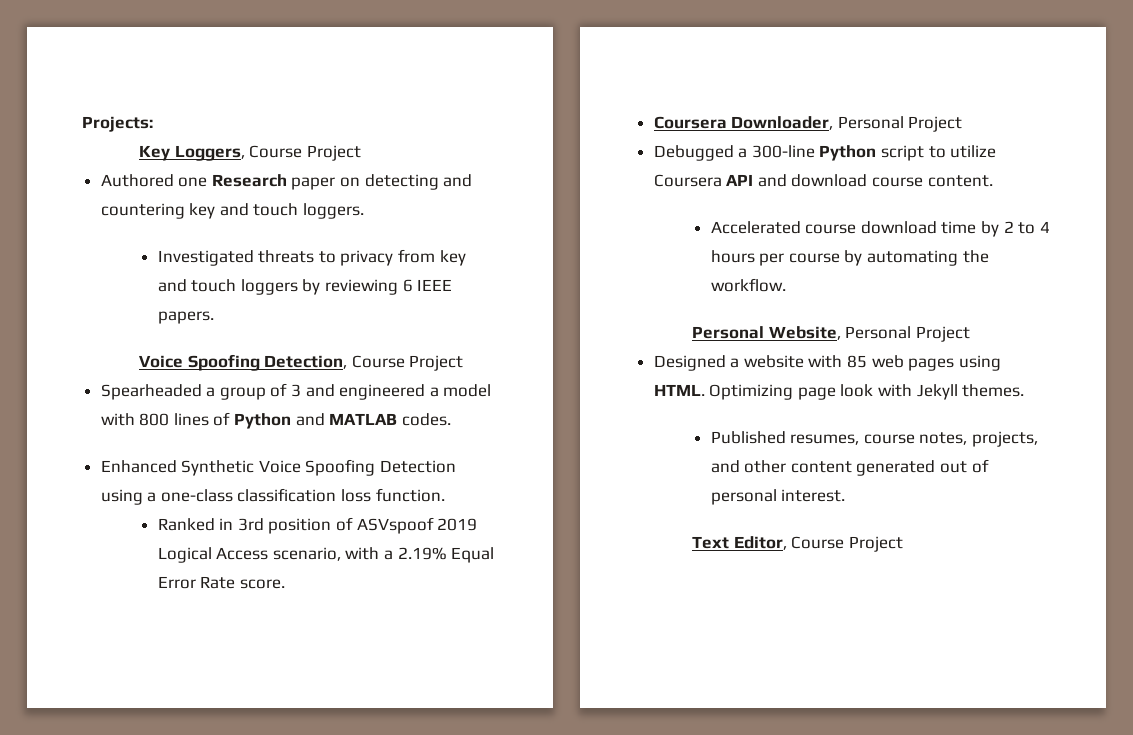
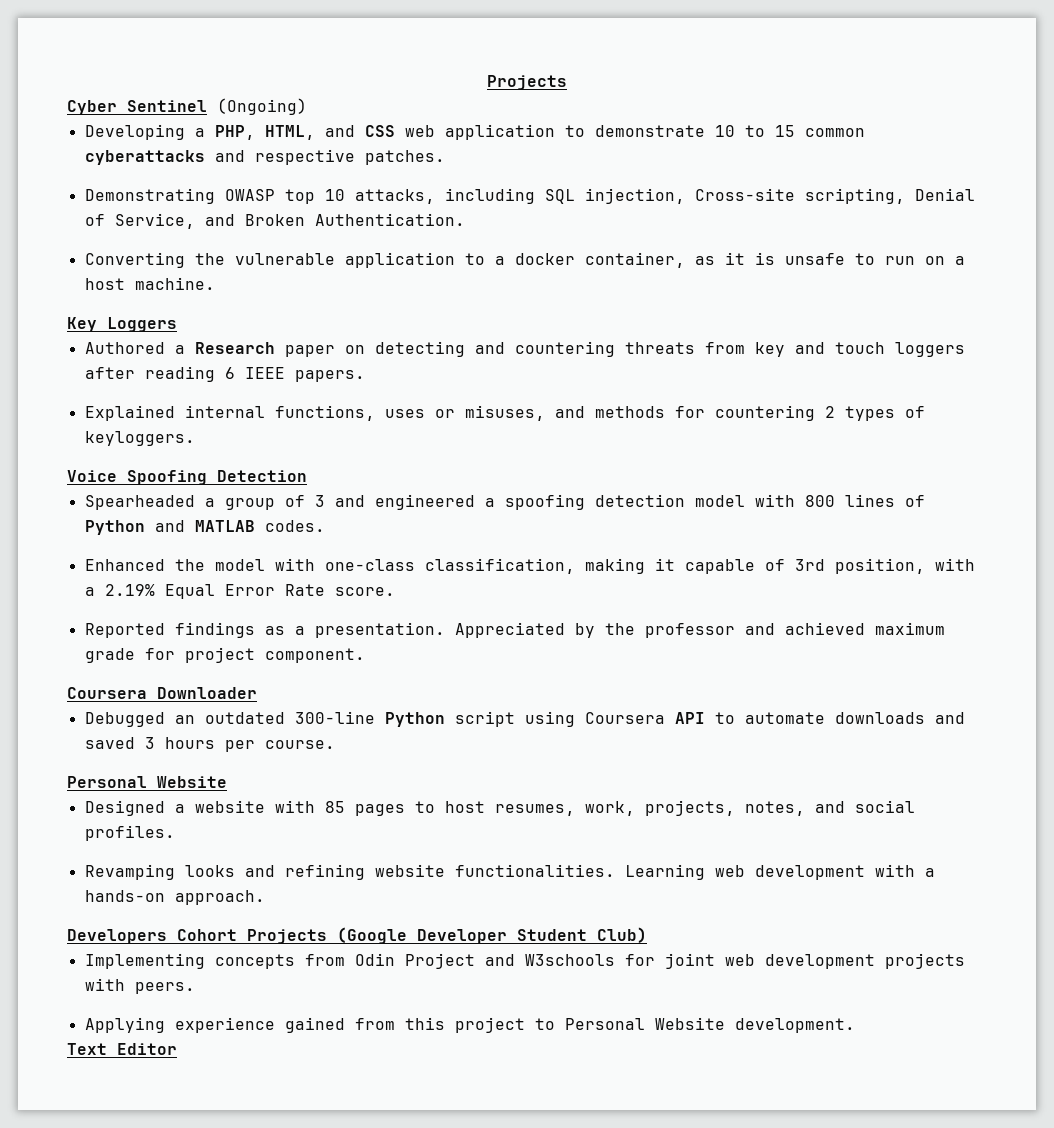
[82,116,153,132] [138,145,361,161] Projects: // Key Loggers, Course Project -> [487,75,567,90] [67,98,307,115] [84,124,865,140] [84,149,445,165] [84,188,975,204] [84,213,465,229] [84,252,965,268] [84,277,215,290] [67,317,177,332] Projects // Cyber Sentinel (Ongoing) // Developing a PHP, HTML, and CSS web application to demonstrate 10 to 15 common cyberattacks and respective patches. // Demonstrating OWASP top 10 attacks, including SQL injection, Cross-site scripting, Denial of Service, and Broken Authentication. // Converting the vulnerable application to a docker container, as it is unsafe to run on a host machine. // Key Loggers
[178,177,208,187] one -> [174,345,185,354] a
[189,203,365,219] [157,250,394,266] key and touch loggers. // Investigated threats to privacy -> [624,342,695,354] threats
[302,279,399,295] by reviewing -> [84,366,215,382] after reading
[138,354,464,371] // Voice Spoofing Detection, Course Project -> [84,405,925,421] [84,431,195,446] [67,470,307,485] // Explained internal functions, uses or misuses, and methods for countering 2 types of keyloggers. // Voice Spoofing Detection
(439, 392) none -> [504,494,685,510] spoofing detection
[181,459,457,476] [100,488,445,505] [157,517,478,534] [157,547,341,563] Synthetic Voice Spoofing Detection using a one-class classification loss function. // Ranked in 3rd position of ASVspoof 2019 Logical Access scenario, -> [174,558,925,574] the model with one-class classification, making it capable of 3rd position,
[653,116,963,132] Coursera Downloader, Personal Project -> [84,622,945,638] [84,647,365,663] [67,687,257,699] Reported findings as a presentation. Appreciated by the professor and achieved maximum grade for project component. // Coursera Downloader
[738,148,748,158] a -> [174,712,285,724] an outdated
[928,145,997,158] [653,174,993,187] [710,221,1050,237] [710,250,989,266] [710,278,786,292] [691,326,970,342] to utilize Coursera API and download course content. // Accelerated course download time by 2 to 4 hours per course by automating the workflow. // Personal Website, Personal Project -> [524,711,965,727] [84,737,335,752] [67,776,227,788] using Coursera API to automate downloads and saved 3 hours per course. // Personal Website
[871,355,1001,371] [653,384,1025,400] [710,431,1039,447] [710,459,989,476] [710,489,846,505] [691,536,903,552] web pages using HTML. Optimizing page look with Jekyll themes. // Published resumes, course notes, projects, and other content generated out of personal interest. // Text Editor, Course Project -> [354,800,915,816] [84,825,175,841] [84,864,935,880] [84,890,265,905] [67,927,647,944] [84,953,965,969] [84,978,195,994] [84,1017,855,1033] [67,1043,177,1055] pages to host resumes, work, projects, notes, and social profiles. // Revamping looks and refining website functionalities. Learning web development with a hands-on approach. // Developers Cohort Projects (Google Developer Student Club) // Implementing concepts from Odin Project and W3schools for joint web development projects with peers. // Applying experience gained from this project to Personal Website development. // Text Editor

